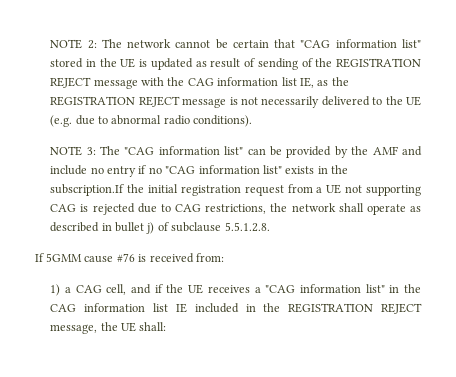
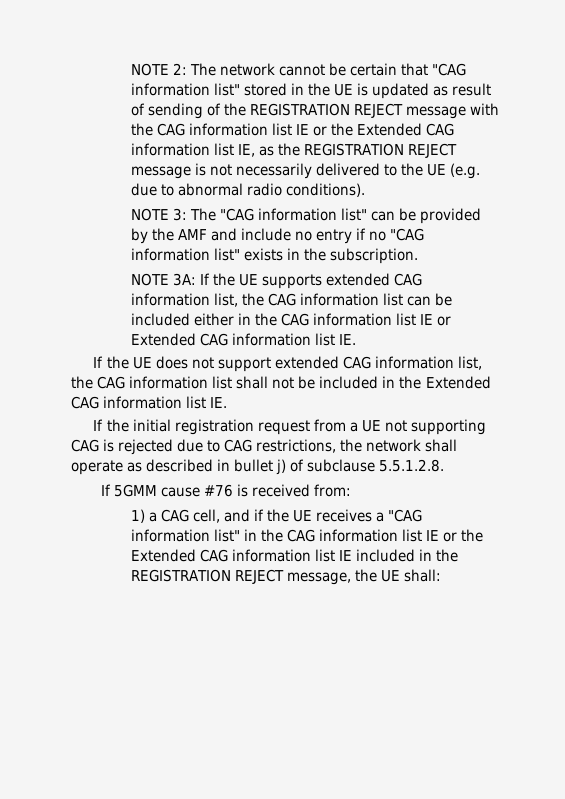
(297, 81) none -> [296,123,455,136] [130,143,234,156] IE or the Extended CAG information list
[50,184,125,196] subscription.If -> [330,248,419,264] [130,273,423,289] [130,293,453,307] [130,313,452,326] [130,333,357,346] [93,356,482,372] [71,376,491,389] [71,396,228,409] [93,419,104,431] subscription. // NOTE 3A: If the UE supports extended CAG information list, the CAG information list can be included either in the CAG information list IE or Extended CAG information list IE. // If the UE does not support extended CAG information list, the CAG information list shall not be included in the Extended CAG information list IE. // If
(187, 308) none -> [443,529,484,542] [130,549,353,562] or the Extended CAG information list IE

